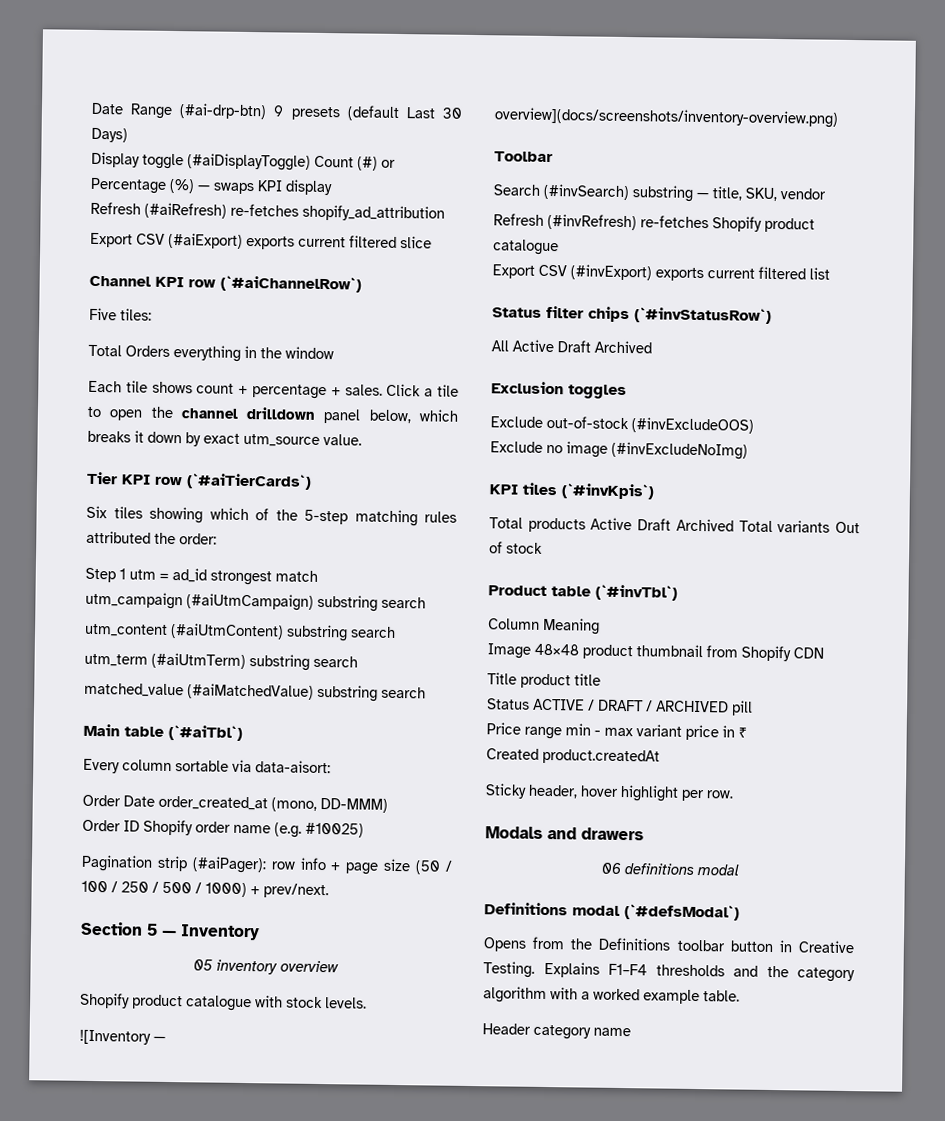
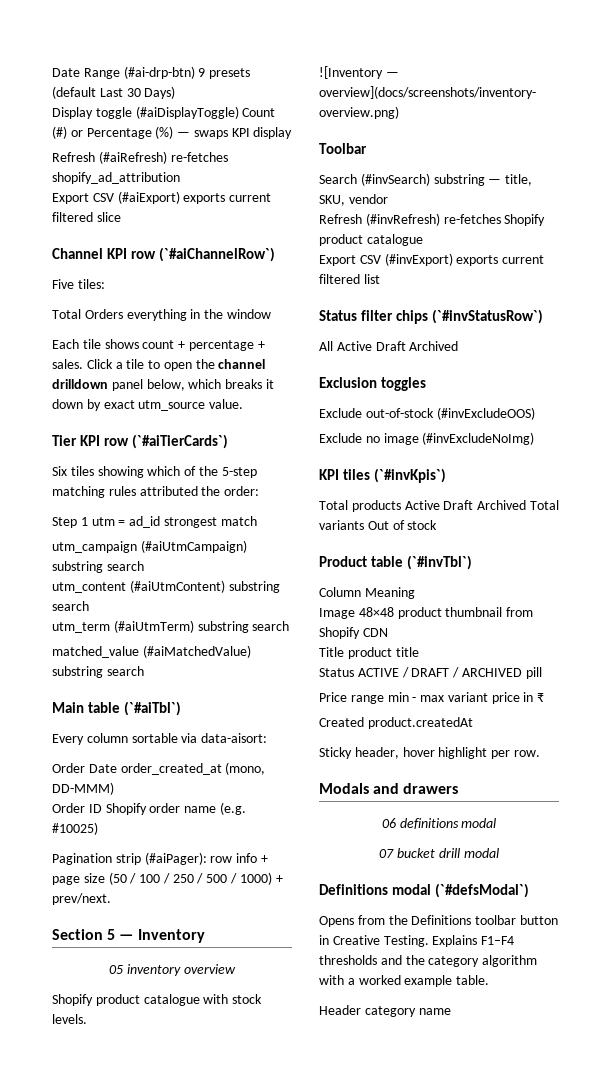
(739, 870) none -> [379,848,499,858] // 07 bucket drill modal

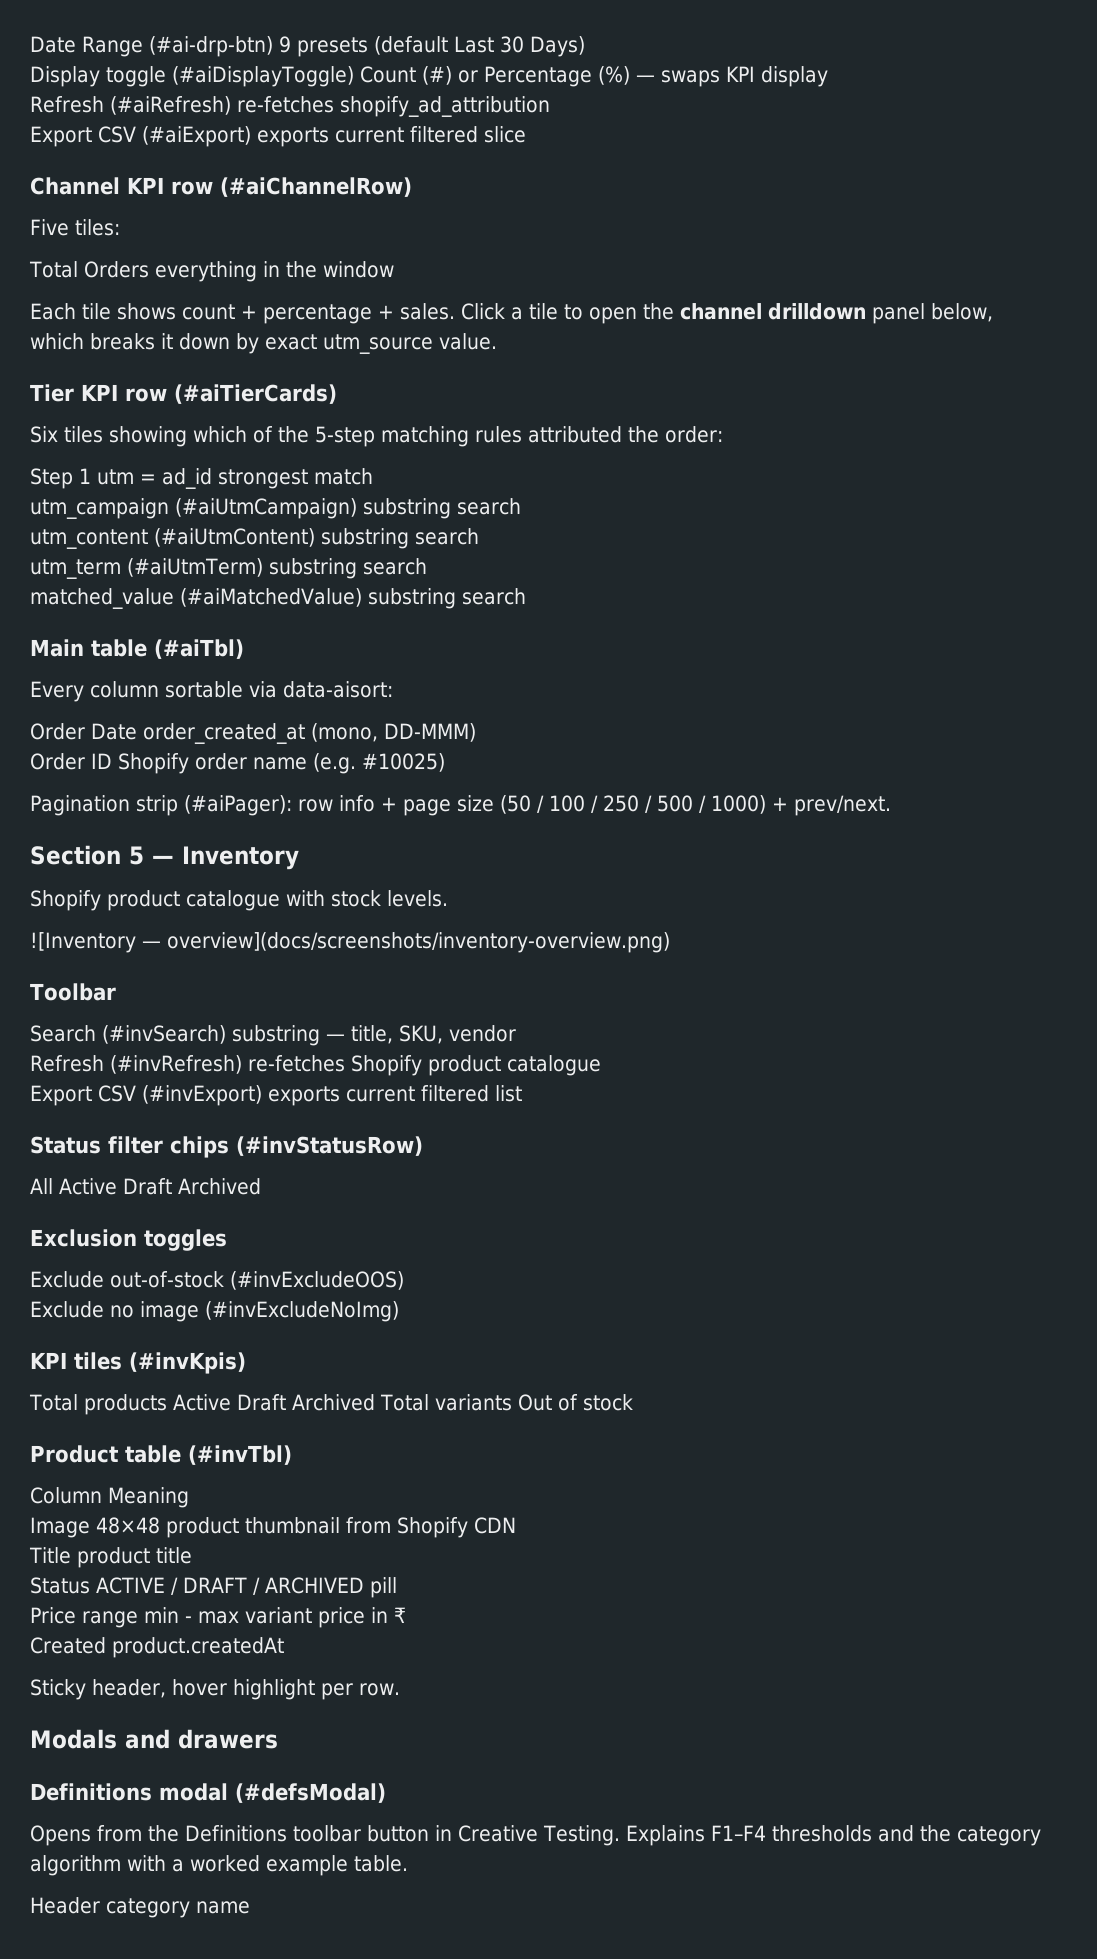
[158,247,275,262] (`#aiChannelRow`) -> [220,177,412,197] (#aiChannelRow)
[131,434,228,449] (`#aiTierCards`) -> [174,384,337,404] (#aiTierCards)
[123,701,181,716] (`#aiTbl`) -> [154,639,244,659] (#aiTbl)
[109,964,236,976] // 05 inventory overview -> (299, 858) none
[431,309,543,324] (`#invStatusRow`) -> [236,1136,423,1156] (#invStatusRow)
[373,468,446,483] (`#invKpis`) -> [129,1352,246,1374] (#invKpis)
[406,555,472,570] (`#invTbl`) -> [188,1445,292,1465] (#invTbl)
[381,818,497,829] [379,848,499,858] // 06 definitions modal // 07 bucket drill modal -> (278, 1739) none
[434,883,529,898] (`#defsModal`) -> [235,1783,386,1803] (#defsModal)

